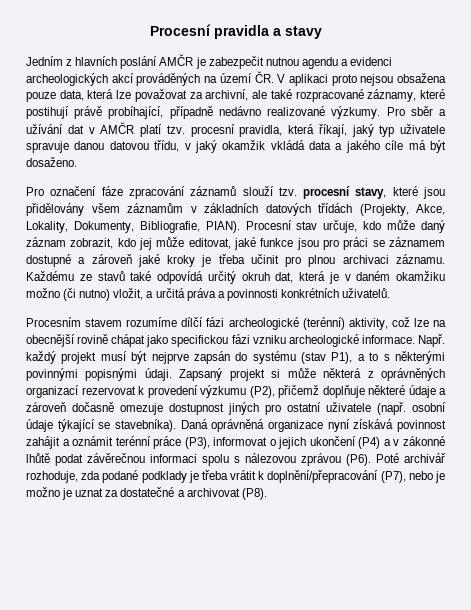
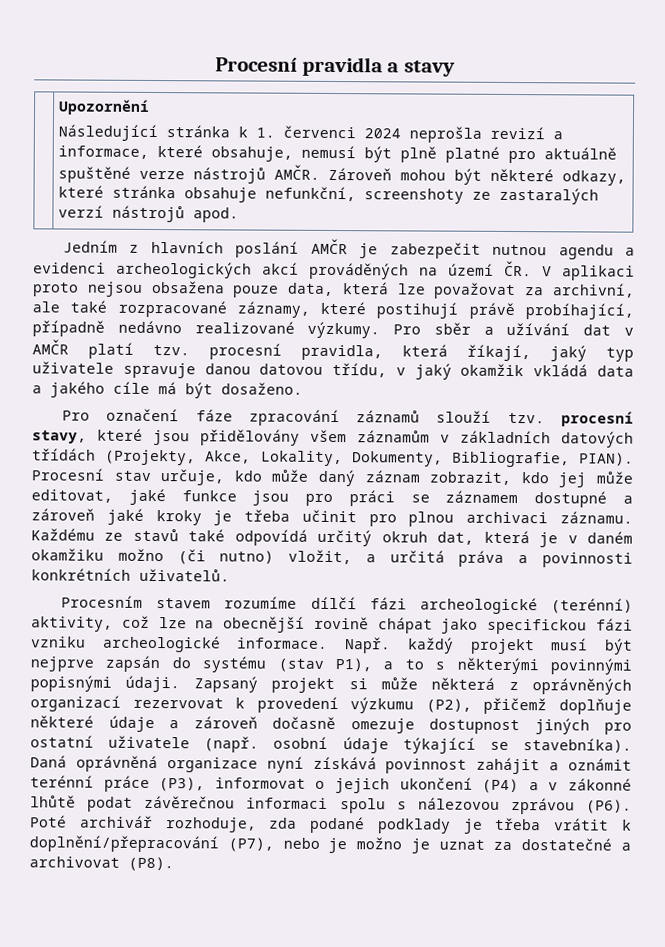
(322, 32) none -> [59,99,151,115] [58,124,564,143] [58,145,618,164] [58,164,627,186] [58,185,600,205] [58,205,240,223] // | Upozornění // Následující stránka k 1. červenci 2024 neprošla revizí a informace, které obsahuje, nemusí být plně platné pro aktuálně spuštěné verze nástrojů AMČR. Zároveň mohou být některé odkazy, které stránka obsahuje nefunkční, screenshoty ze zastaralých verzí nástrojů apod.

